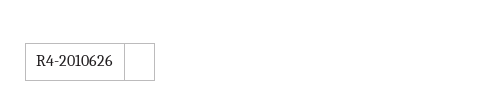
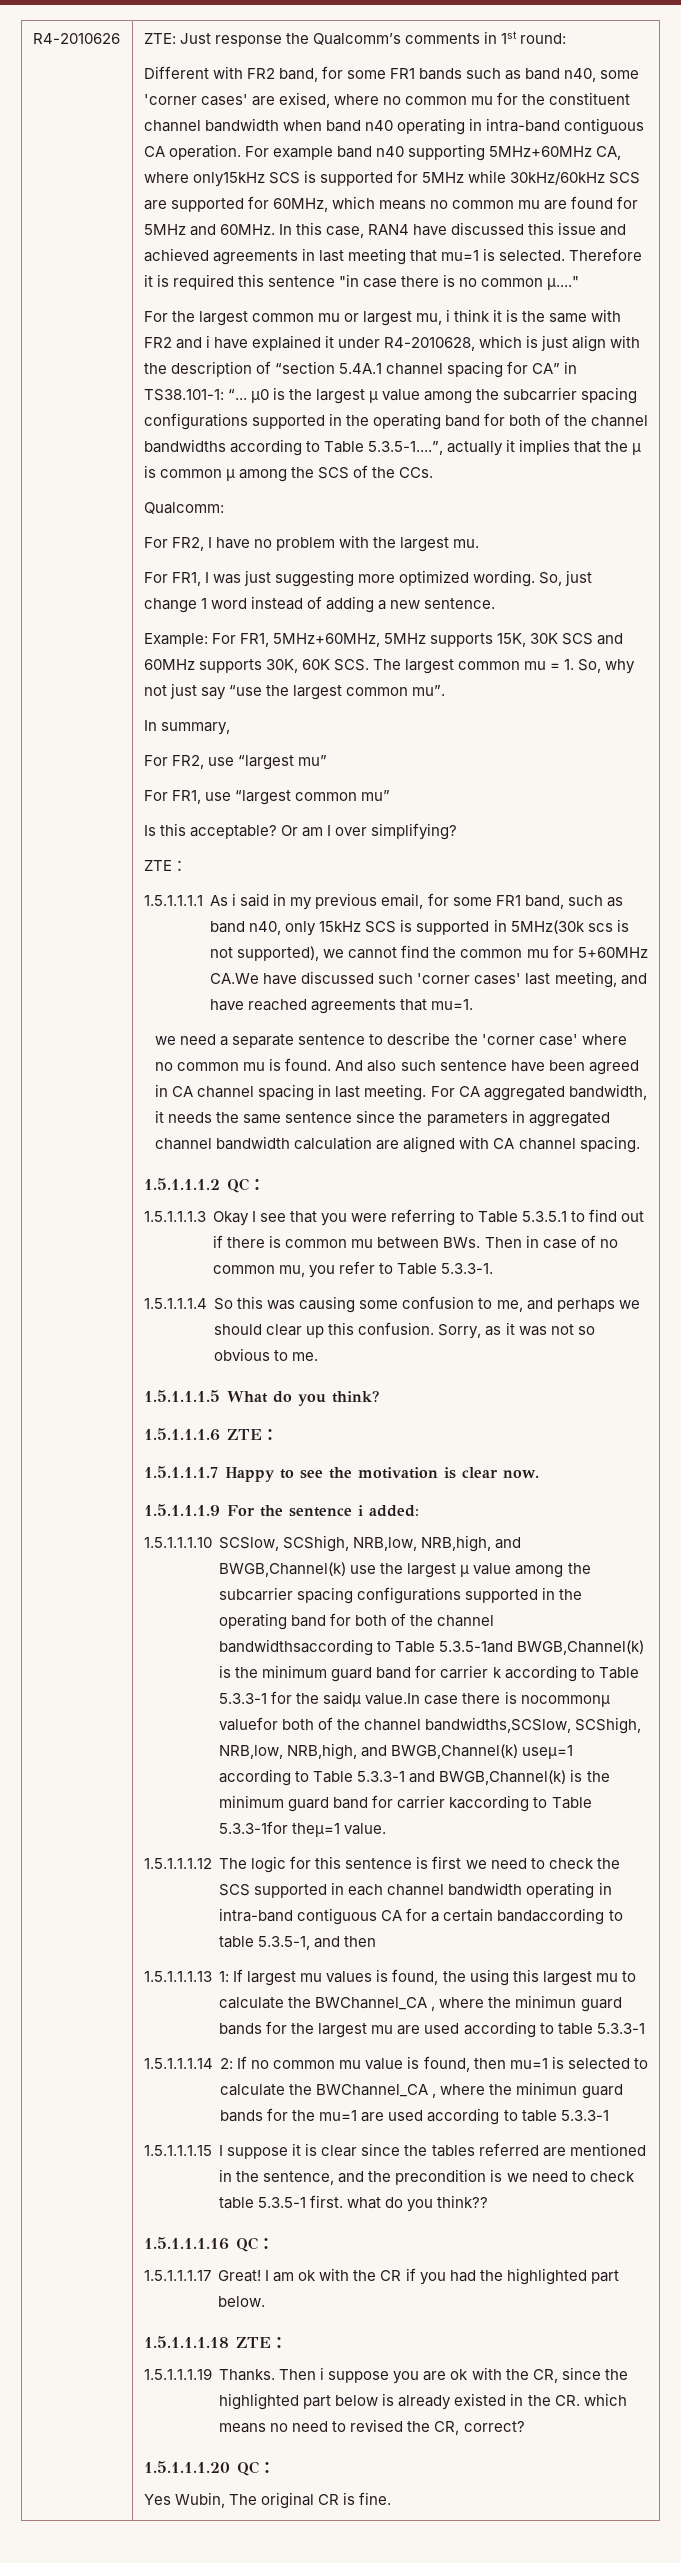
(113, 60) none -> [143,31,567,47] [143,66,640,82] [143,92,631,108] [143,118,645,135] [143,144,622,161] [143,170,641,187] [143,196,639,212] [143,222,627,238] [143,248,643,265] [143,274,580,290] [143,309,622,326] [143,335,641,352] [143,361,578,378] [143,387,638,404] [143,413,649,430] [143,439,642,456] [143,465,434,482] [143,502,224,514] [143,535,480,552] [143,570,593,587] [143,596,496,613] [143,633,624,647] [143,659,636,674] [143,683,446,700] [143,720,230,735] [143,755,327,770] [143,790,390,805] [143,823,458,840] [143,860,187,871] [143,893,623,910] [210,919,629,936] [210,945,648,961] [210,971,647,988] [210,999,474,1014] [155,1032,627,1048] [155,1058,639,1075] [155,1084,647,1101] [155,1110,610,1127] [155,1136,640,1153] [143,1178,266,1193] [143,1209,644,1226] [213,1235,618,1249] [213,1261,494,1278] [143,1296,640,1313] [214,1322,595,1339] [214,1348,319,1361] [143,1390,380,1406] [143,1428,279,1441] [143,1466,540,1482] [143,1504,420,1517] [143,1535,522,1552] [219,1562,591,1578] [219,1587,583,1604] [219,1613,495,1630] [219,1639,645,1656] [219,1665,639,1682] [219,1691,610,1707] [219,1717,642,1734] [219,1743,574,1760] [219,1769,610,1786] [219,1795,592,1812] [219,1821,387,1837] [143,1856,620,1873] [219,1882,612,1899] [219,1908,623,1925] [219,1936,377,1950] [143,1969,636,1986] [219,1995,622,2012] [219,2021,645,2038] [143,2056,648,2072] [220,2082,623,2099] [220,2108,609,2125] [143,2143,646,2159] [219,2169,635,2185] [219,2195,489,2212] [143,2237,275,2252] [143,2268,619,2285] [218,2296,266,2307] [143,2336,288,2348] [143,2367,628,2384] [219,2393,627,2410] [219,2419,525,2435] [143,2461,276,2476] [143,2492,391,2509] ZTE: Just response the Qualcomm’s comments in 1st round: // Different with FR2 band, for some FR1 bands such as band n40, some 'corner cases' are exised, where no common mu for the constituent channel bandwidth when band n40 operating in intra-band contiguous CA operation. For example band n40 supporting 5MHz+60MHz CA, where only15kHz SCS is supported for 5MHz while 30kHz/60kHz SCS are supported for 60MHz, which means no common mu are found for 5MHz and 60MHz. In this case, RAN4 have discussed this issue and achieved agreements in last meeting that mu=1 is selected. Therefore it is required this sentence "in case there is no common μ...." // For the largest common mu or largest mu, i think it is the same with FR2 and i have explained it under R4-2010628, which is just align with the description of “section 5.4A.1 channel spacing for CA” in TS38.101-1: “... μ0 is the largest μ value among the subcarrier spacing configurations supported in the operating band for both of the channel bandwidths according to Table 5.3.5-1....”, actually it implies that the μ is common μ among the SCS of the CCs. // Qualcomm: // For FR2, I have no problem with the largest mu. // For FR1, I was just suggesting more optimized wording. So, just change 1 word instead of adding a new sentence. // Example: For FR1, 5MHz+60MHz, 5MHz supports 15K, 30K SCS and 60MHz supports 30K, 60K SCS. The largest common mu = 1. So, why not just say “use the largest common mu”. // In summary, // For FR2, use “largest mu” // For FR1, use “largest common mu” // Is this acceptable? Or am I over simplifying? // ZTE： // 1.5.1.1.1.1 As i said in my previous email, for some FR1 band, such as band n40, only 15kHz SCS is supported in 5MHz(30k scs is not supported), we cannot find the common mu for 5+60MHz CA.We have discussed such 'corner cases' last meeting, and have reached agreements that mu=1. // we need a separate sentence to describe the 'corner case' where no common mu is found. And also such sentence have been agreed in CA channel spacing in last meeting. For CA aggregated bandwidth, it needs the same sentence since the parameters in aggregated channel bandwidth calculation are aligned with CA channel spacing. // 1.5.1.1.1.2 QC： // 1.5.1.1.1.3 Okay I see that you were referring to Table 5.3.5.1 to find out if there is common mu between BWs. Then in case of no common mu, you refer to Table 5.3.3-1. // 1.5.1.1.1.4 So this was causing some confusion to me, and perhaps we should clear up this confusion. Sorry, as it was not so obvious to me. // 1.5.1.1.1.5 What do you think? // 1.5.1.1.1.6 ZTE： // 1.5.1.1.1.7 Happy to see the motivation is clear now. // 1.5.1.1.1.9 For the sentence i added: // 1.5.1.1.1.10 SCSlow, SCShigh, NRB,low, NRB,high, and BWGB,Channel(k) use the largest μ value among the subcarrier spacing configurations supported in the operating band for both of the channel bandwidthsaccording to Table 5.3.5-1and BWGB,Channel(k) is the minimum guard band for carrier k according to Table 5.3.3-1 for the saidμ value.In case there is nocommonμ valuefor both of the channel bandwidths,SCSlow, SCShigh, NRB,low, NRB,high, and BWGB,Channel(k) useμ=1 according to Table 5.3.3-1 and BWGB,Channel(k) is the minimum guard band for carrier kaccording to Table 5.3.3-1for theμ=1 value. // 1.5.1.1.1.12 The logic for this sentence is first we need to check the SCS supported in each channel bandwidth operating in intra-band contiguous CA for a certain bandaccording to table 5.3.5-1, and then // 1.5.1.1.1.13 1: If largest mu values is found, the using this largest mu to calculate the BWChannel_CA , where the minimun guard bands for the largest mu are used according to table 5.3.3-1 // 1.5.1.1.1.14 2: If no common mu value is found, then mu=1 is selected to calculate the BWChannel_CA , where the minimun guard bands for the mu=1 are used according to table 5.3.3-1 // 1.5.1.1.1.15 I suppose it is clear since the tables referred are mentioned in the sentence, and the precondition is we need to check table 5.3.5-1 first. what do you think?? // 1.5.1.1.1.16 QC： // 1.5.1.1.1.17 Great! I am ok with the CR if you had the highlighted part below. // 1.5.1.1.1.18 ZTE： // 1.5.1.1.1.19 Thanks. Then i suppose you are ok with the CR, since the highlighted part below is already existed in the CR. which means no need to revised the CR, correct? // 1.5.1.1.1.20 QC： // Yes Wubin, The original CR is fine.

